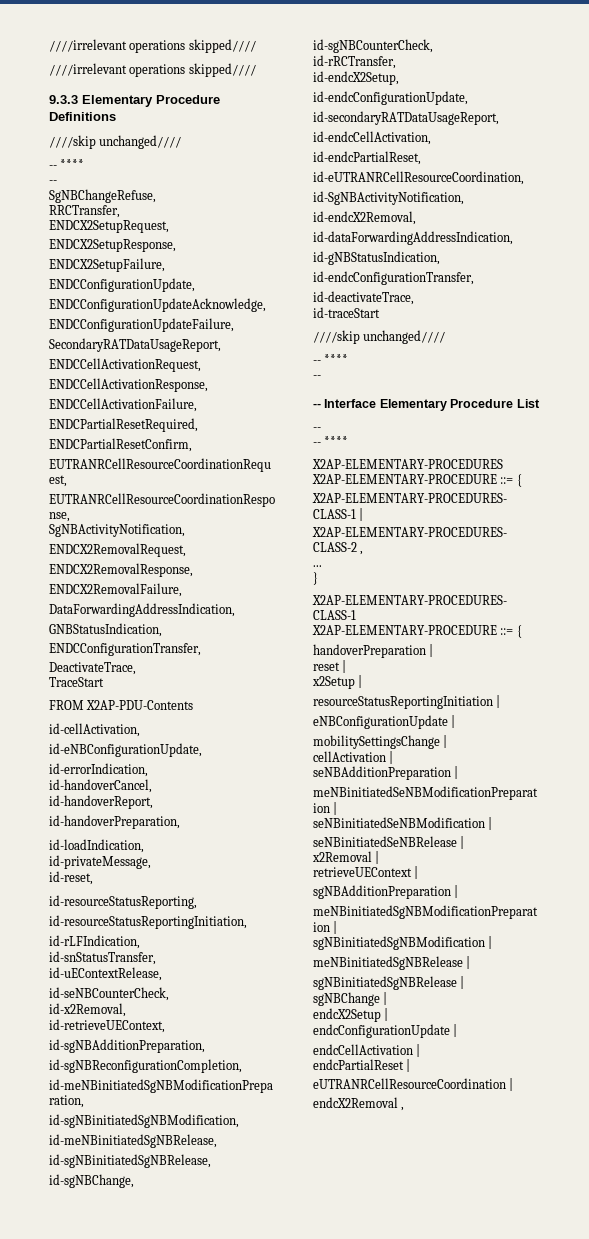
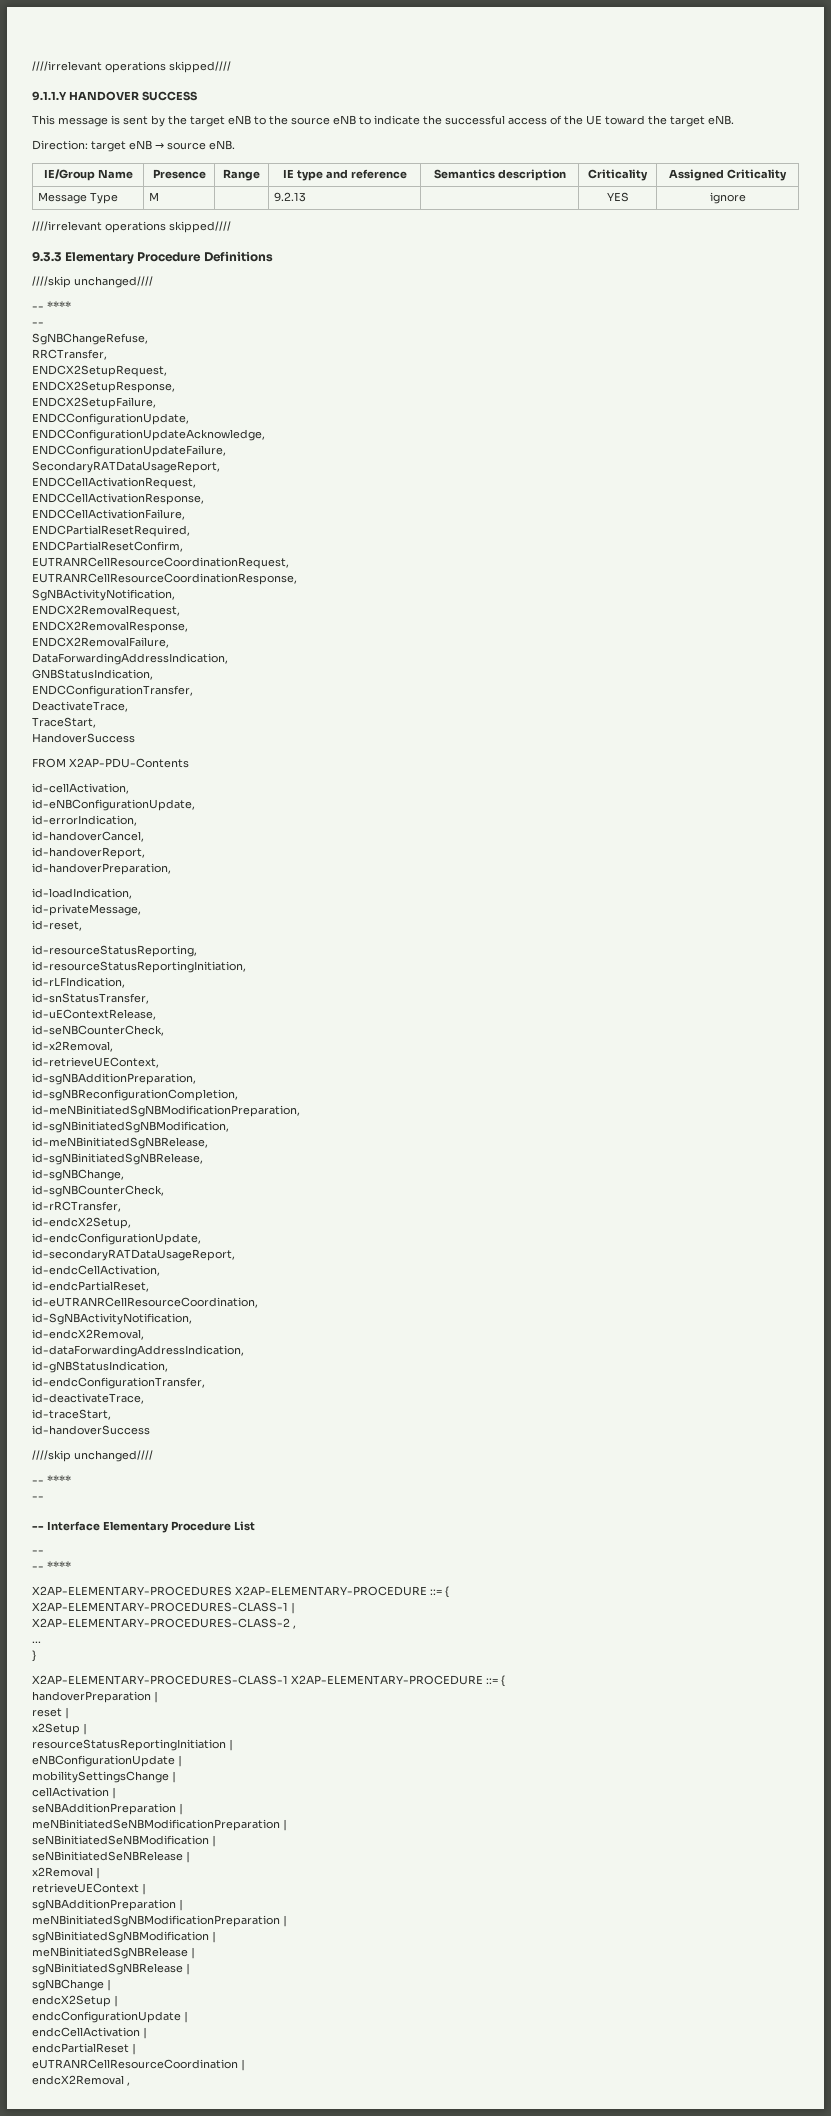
[49,39,256,53] ////irrelevant operations skipped//// -> [32,61,231,73] [32,91,197,101] [32,115,734,127] [32,140,235,152] [43,169,133,181] [152,169,206,179] [223,169,260,181] [282,169,407,181] [433,169,566,181] [588,169,648,181] [669,169,787,181] [37,192,118,204] [148,192,159,201] [273,192,306,202] [606,192,629,202] [709,192,746,204] ////irrelevant operations skipped//// // 9.1.1.Y HANDOVER SUCCESS // This message is sent by the target eNB to the source eNB to indicate the successful access of the UE toward the target eNB. // Direction: target eNB → source eNB. // IE/Group Name | Presence | Range | IE type and reference | Semantics description | Criticality | Assigned Criticality // Message Type | M | | 9.2.13 | | YES | ignore
[49,677,104,687] TraceStart -> [32,717,96,728] [32,733,135,743] TraceStart, // HandoverSuccess
[313,307,380,318] id-traceStart -> [32,1409,111,1420] [32,1425,150,1435] id-traceStart, // id-handoverSuccess

